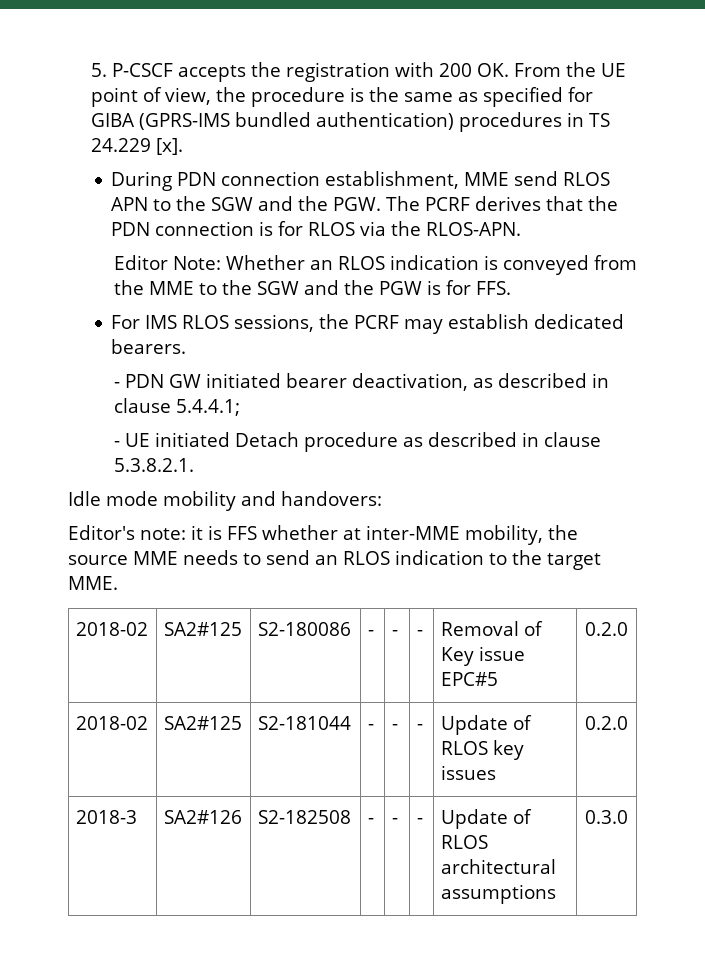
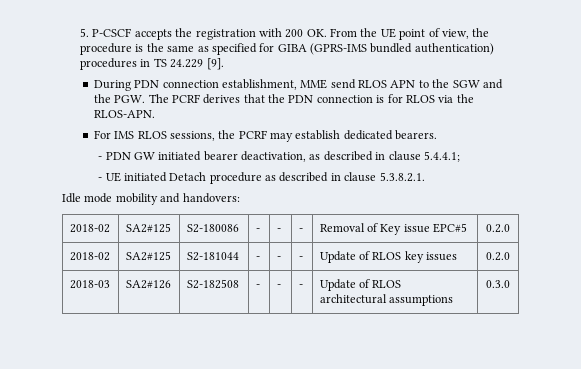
[155,138,183,155] [x]. -> [206,58,224,70] [9].
[113,255,637,275] [113,280,511,295] // Editor Note: Whether an RLOS indication is conveyed from the MME to the SGW and the PGW is for FFS. -> (155, 114) none
[68,525,578,545] [68,550,601,570] [68,576,118,590] // Editor's note: it is FFS whether at inter-MME mobility, the source MME needs to send an RLOS indication to the target MME. -> (240, 198) none
[75,810,137,824] 2018-3 -> [69,280,110,289] 2018-03

